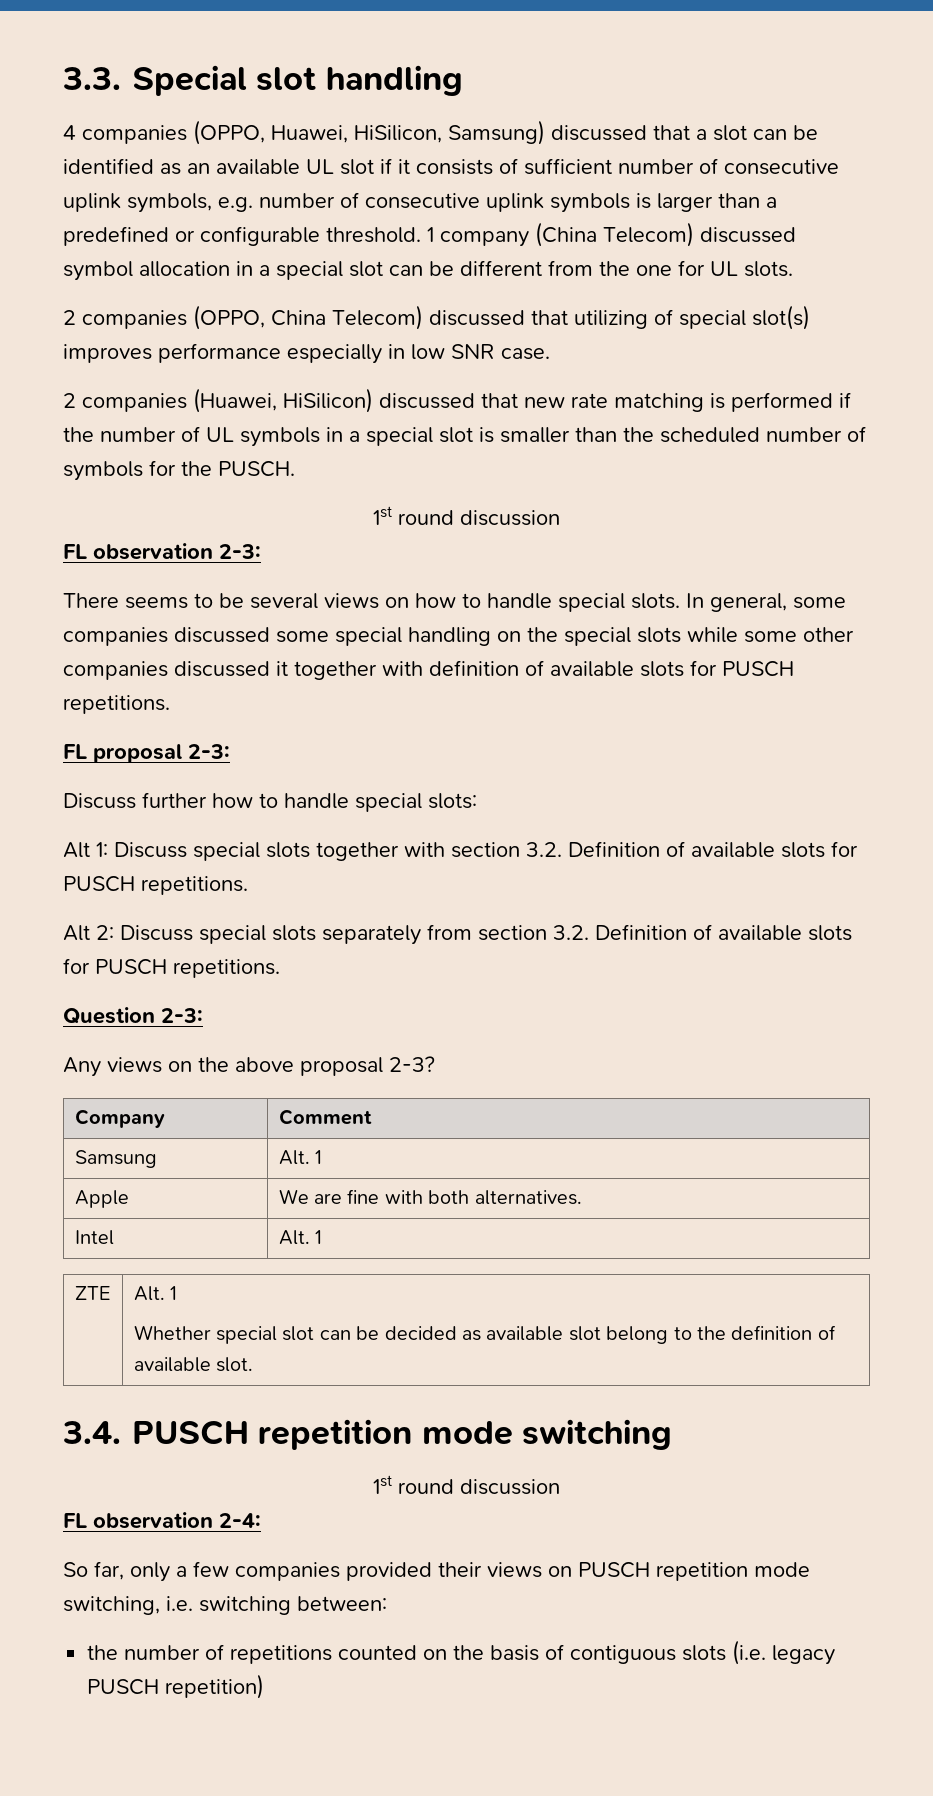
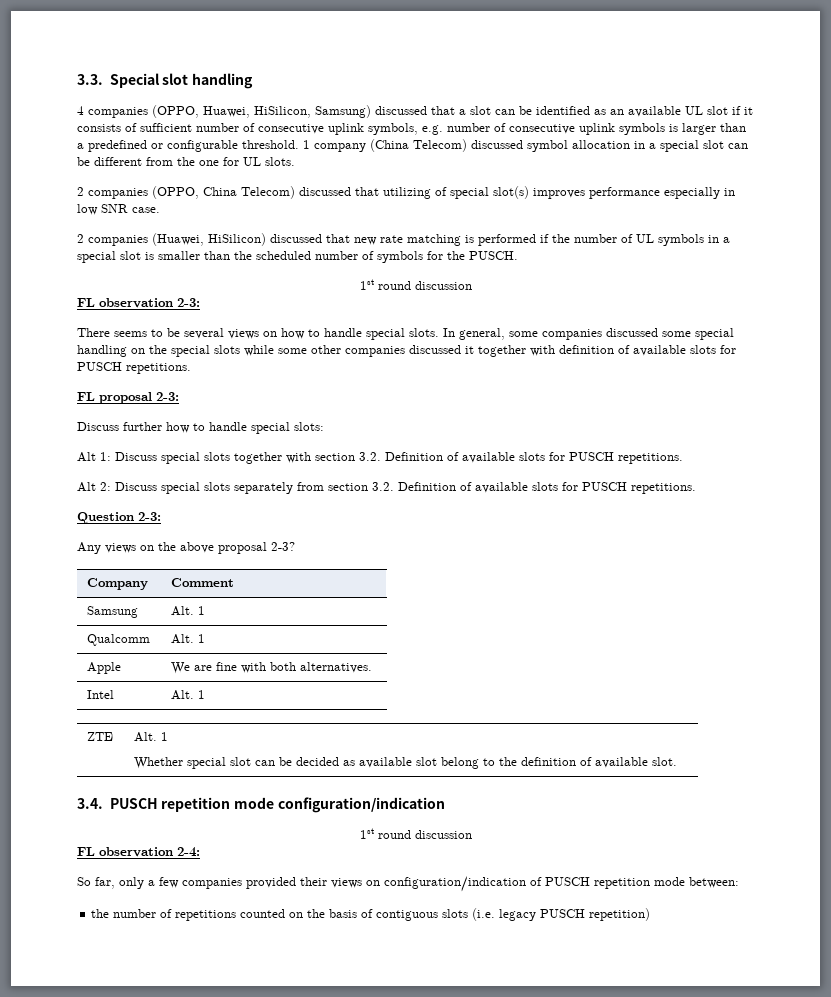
(322, 1157) none -> [87,634,151,646] [171,634,206,644] // Qualcomm | Alt. 1
[521,1419,672,1450] switching -> [277,797,445,813] configuration/indication
[578,1562,810,1581] [63,1596,291,1615] PUSCH repetition mode switching, i.e. switching -> [384,876,685,892] configuration/indication of PUSCH repetition mode

